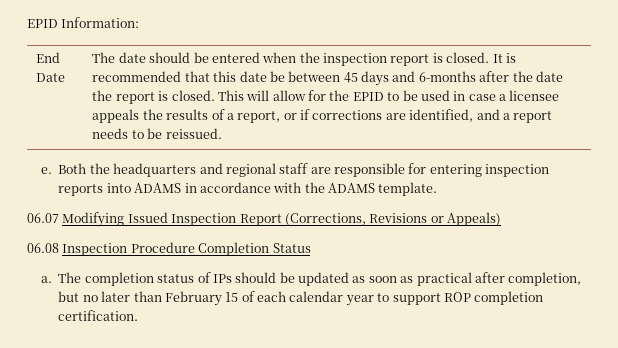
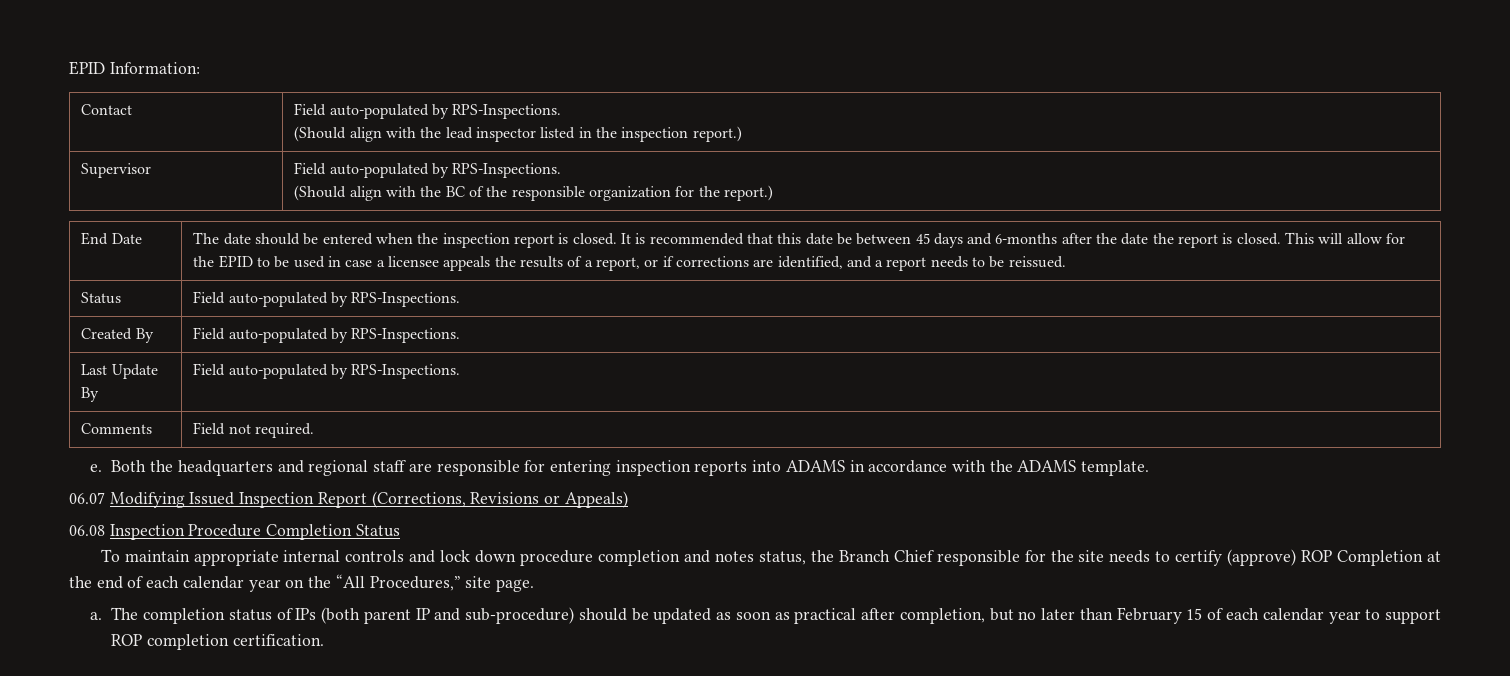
(140, 22) none -> [81,104,133,115] [294,103,562,119] [294,126,742,142] [81,163,152,178] [294,162,562,178] [294,185,773,201] // Contact | Field auto-populated by RPS-Inspections. // (Should align with the lead inspector listed in the inspection report.) // Supervisor | Field auto-populated by RPS-Inspections. // (Should align with the BC of the responsible organization for the report.)
(222, 133) none -> [81,292,122,304] [193,291,461,307] [81,328,154,343] [193,327,461,343] [81,364,158,379] [81,387,100,402] [193,363,461,379] [81,423,153,434] [193,422,315,438] // Status | Field auto-populated by RPS-Inspections. // Created By | Field auto-populated by RPS-Inspections. // Last Update By | Field auto-populated by RPS-Inspections. // Comments | Field not required.
(311, 248) none -> [100,549,1441,566] [69,574,534,592] // To maintain appropriate internal controls and lock down procedure completion and notes status, the Branch Chief responsible for the site needs to certify (approve) ROP Completion at the end of each calendar year on the “All Procedures,” site page.
(232, 278) none -> [321,607,575,624] (both parent IP and sub-procedure)

